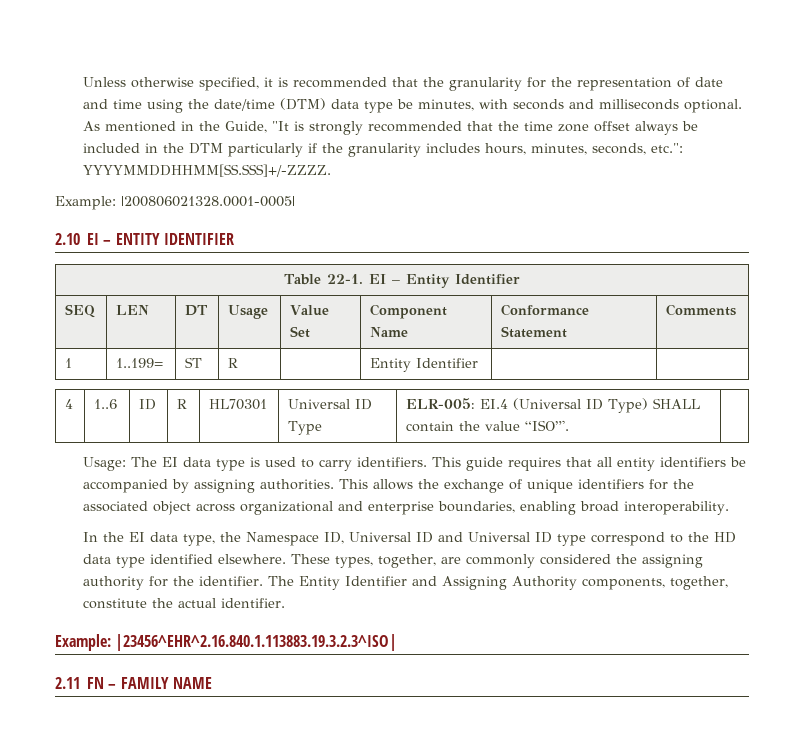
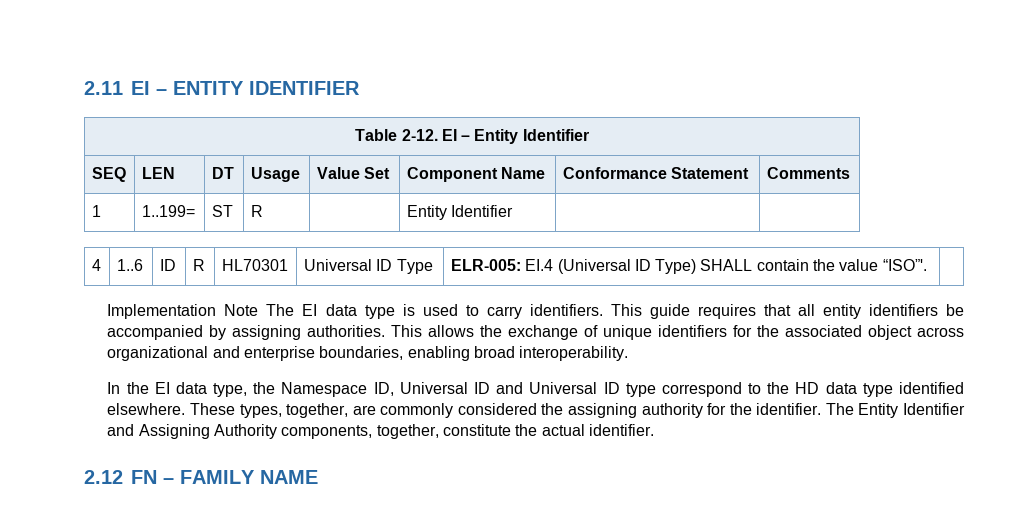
[83,77,724,91] [83,98,743,113] [83,121,699,135] [83,143,684,157] [83,164,332,177] [55,196,295,210] [55,233,80,245] Unless otherwise specified, it is recommended that the granularity for the representation of date and time using the date/time (DTM) data type be minutes, with seconds and milliseconds optional. As mentioned in the Guide, "It is strongly recommended that the time zone offset always be included in the DTM particularly if the granularity includes hours, minutes, seconds, etc.": YYYYMMDDHHMM[SS.SSS]+/-ZZZZ. // Example: |200806021328.0001-0005| // 2.10 -> [84,81,123,95] 2.11
[326,274,363,284] 22-1. -> [401,129,438,141] 2-12.
[83,457,127,471] Usage: -> [107,304,259,319] Implementation Note
[55,634,398,651] [55,677,80,689] Example: |23456^EHR^2.16.840.1.113883.19.3.2.3^ISO| // 2.11 -> [84,470,123,484] 2.12

